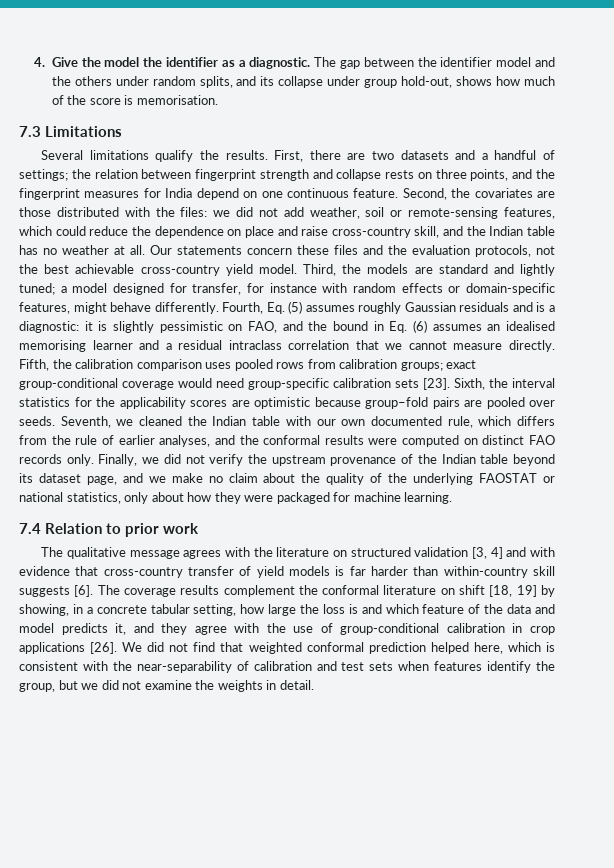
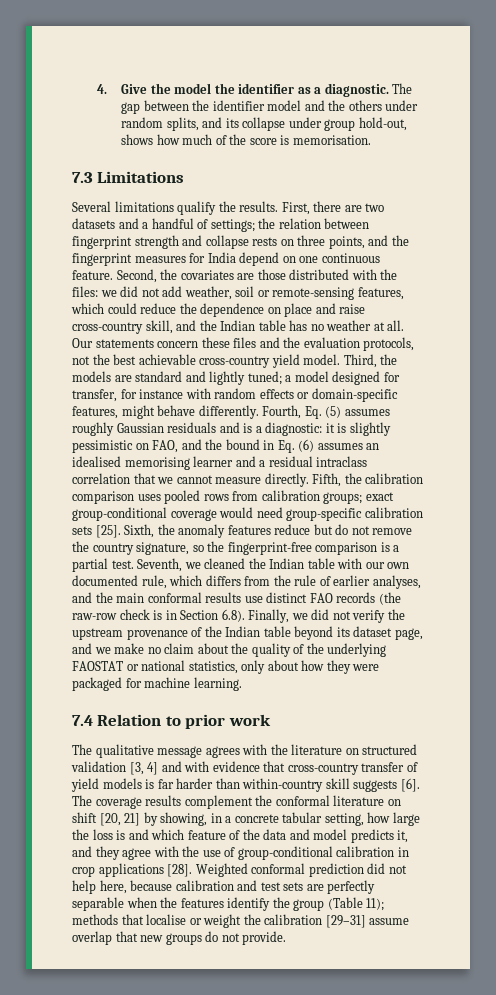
[423,378,450,390] [23]. -> [95,525,121,538] [25].
[512,378,555,388] [19,397,555,409] [19,416,55,426] interval statistics for the applicability scores are optimistic because group–fold pairs are pooled over seeds. -> [178,524,413,538] [72,541,400,555] [72,558,134,572] anomaly features reduce but do not remove the country signature, so the fingerprint-free comparison is a partial test.
(259, 440) none -> [116,593,145,603] main
[368,435,556,447] [19,454,94,466] were computed on distinct FAO records only. -> [244,592,401,605] [72,609,245,622] use distinct FAO records (the raw-row check is in Section 6.8).
[489,585,537,597] [18, 19] -> [99,813,141,826] [20, 21]
[90,642,555,654] [19,661,556,673] [19,680,314,692] [26]. We did not find that weighted conformal prediction helped here, which is consistent with the near-separability of calibration and test sets when features identify the group, but we did not examine the weights in detail. -> [167,863,407,877] [72,880,376,894] [72,897,385,911] [72,914,410,928] [72,931,287,945] [28]. Weighted conformal prediction did not help here, because calibration and test sets are perfectly separable when the features identify the group (Table 11); methods that localise or weight the calibration [29–31] assume overlap that new groups do not provide.

